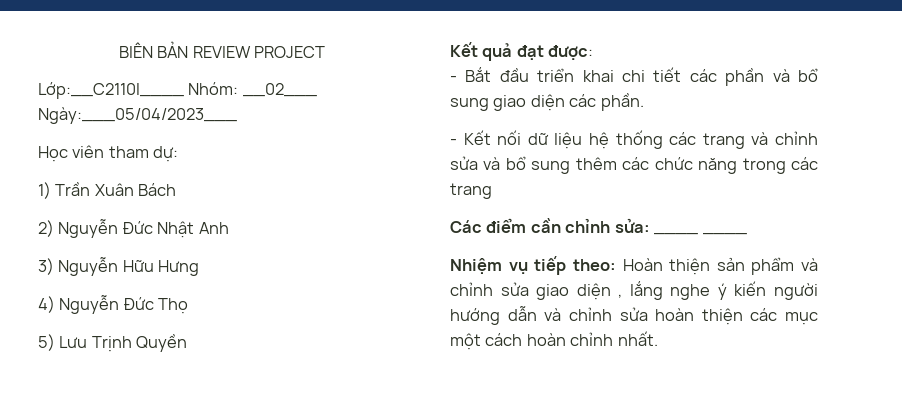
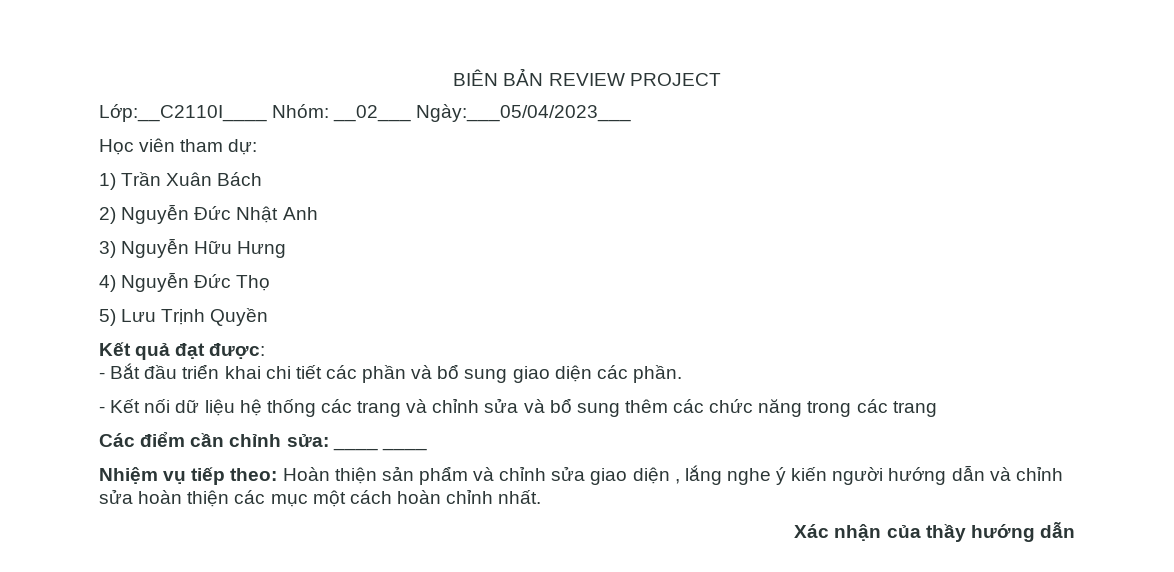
(658, 338) none -> [794,522,1075,542] // Xác nhận của thầy hướng dẫn

